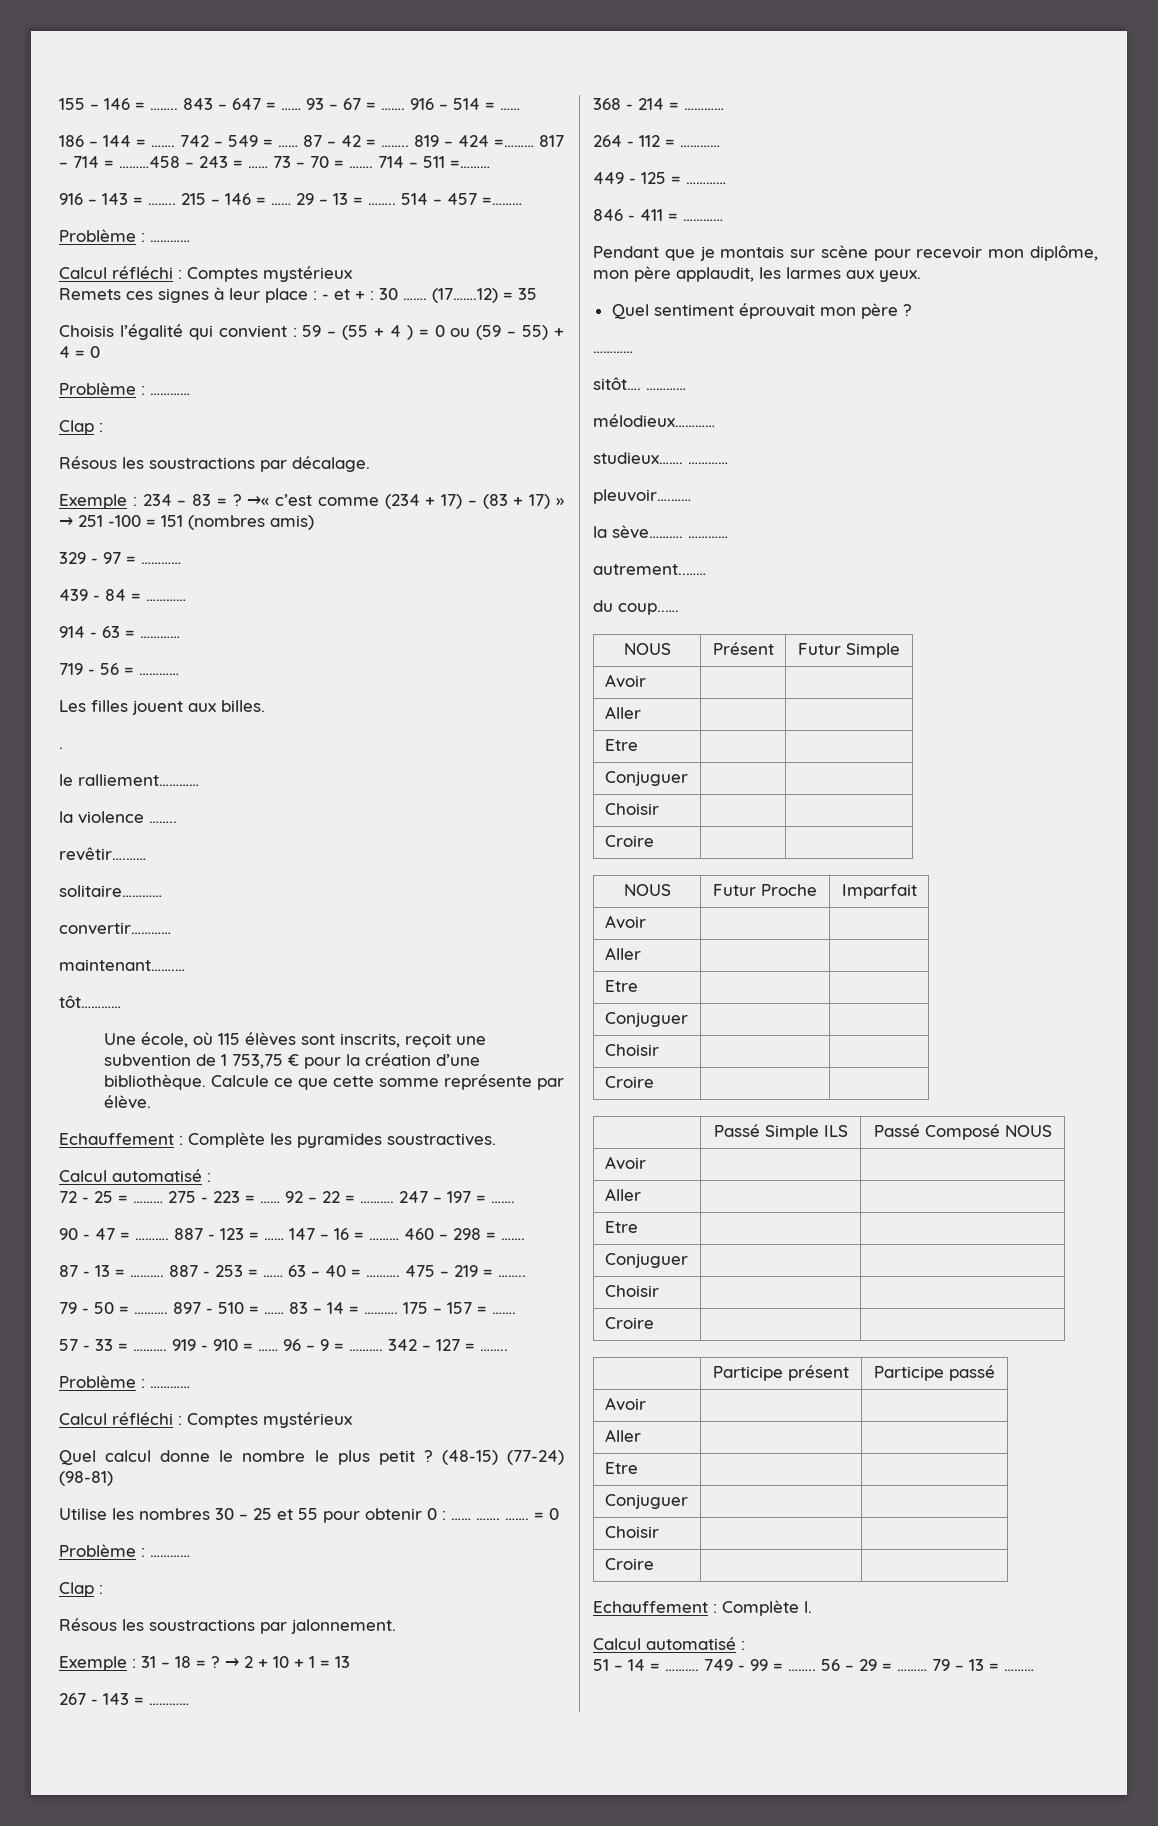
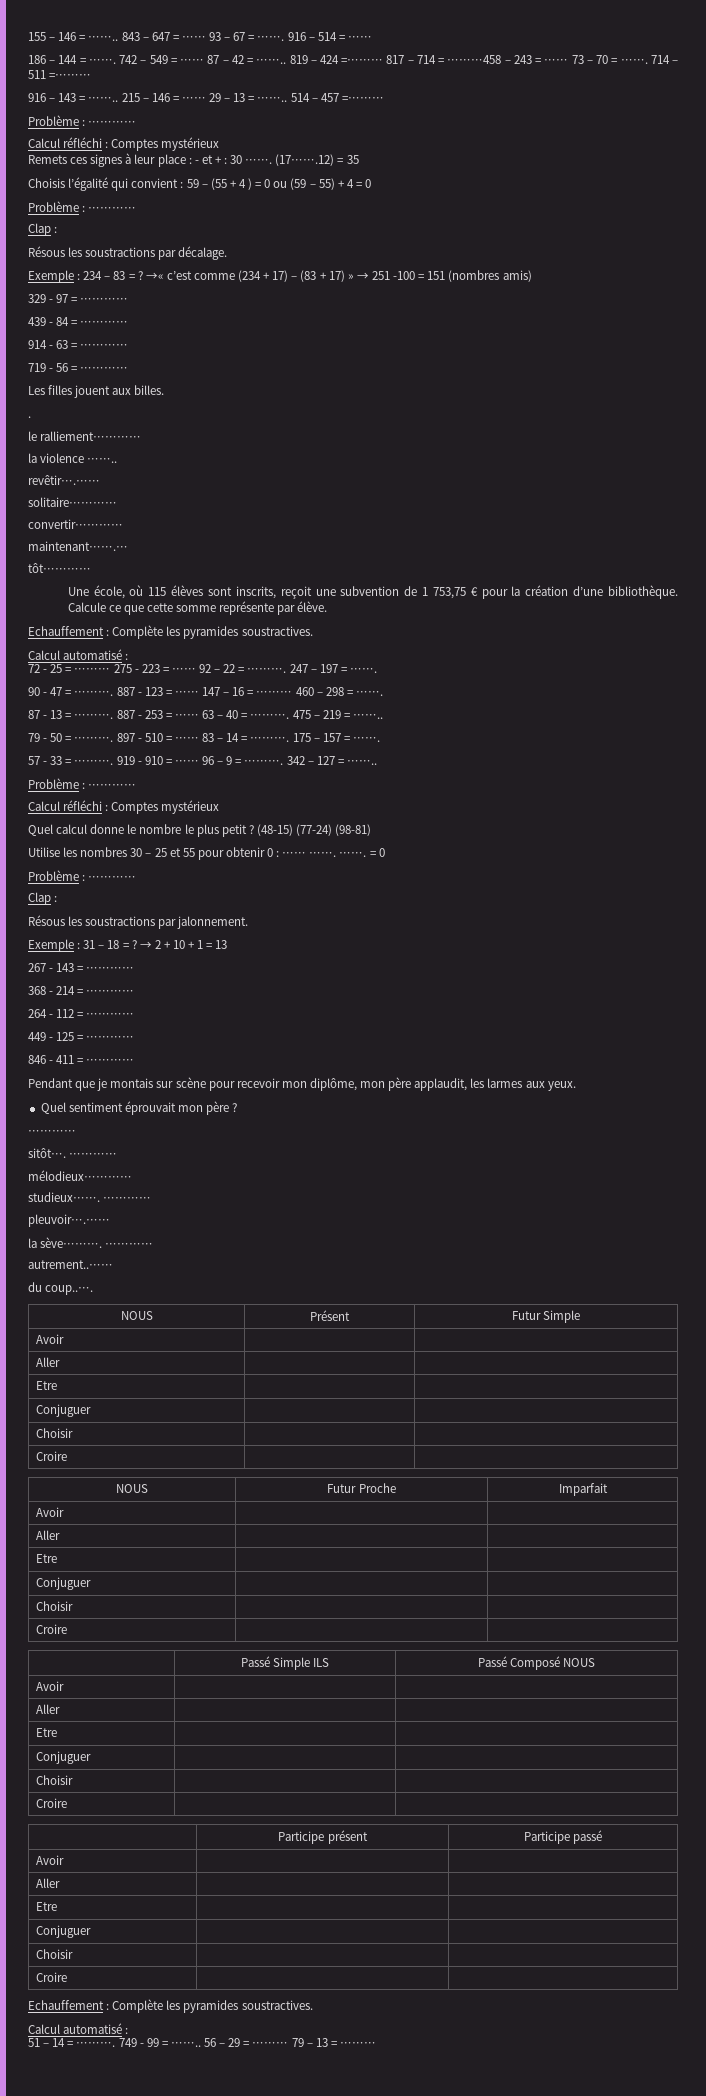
[804,1601,812,1613] l. -> [166,2000,313,2013] les pyramides soustractives.

